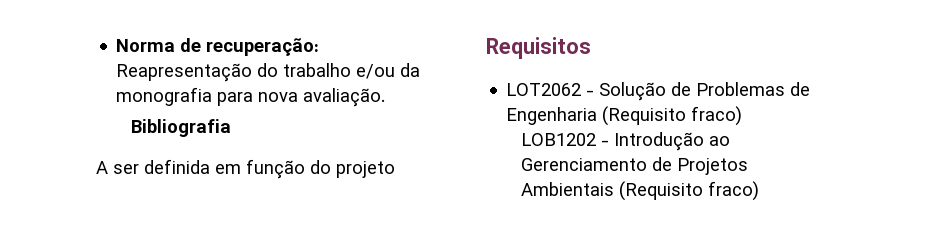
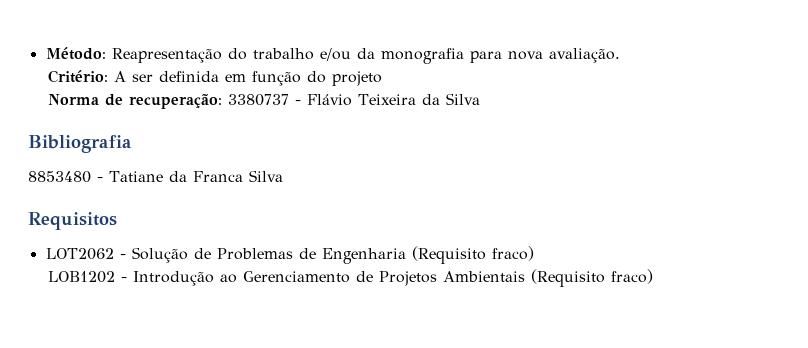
[116,38,320,56] Norma de recuperação: -> [45,47,106,60] Método:
[130,119,231,137] Bibliografia // -> [47,70,108,83] Critério:
(395, 169) none -> [47,93,480,109] [28,135,132,153] [28,170,283,183] // Norma de recuperação: 3380737 - Flávio Teixeira da Silva // Bibliografia // 8853480 - Tatiane da Franca Silva

